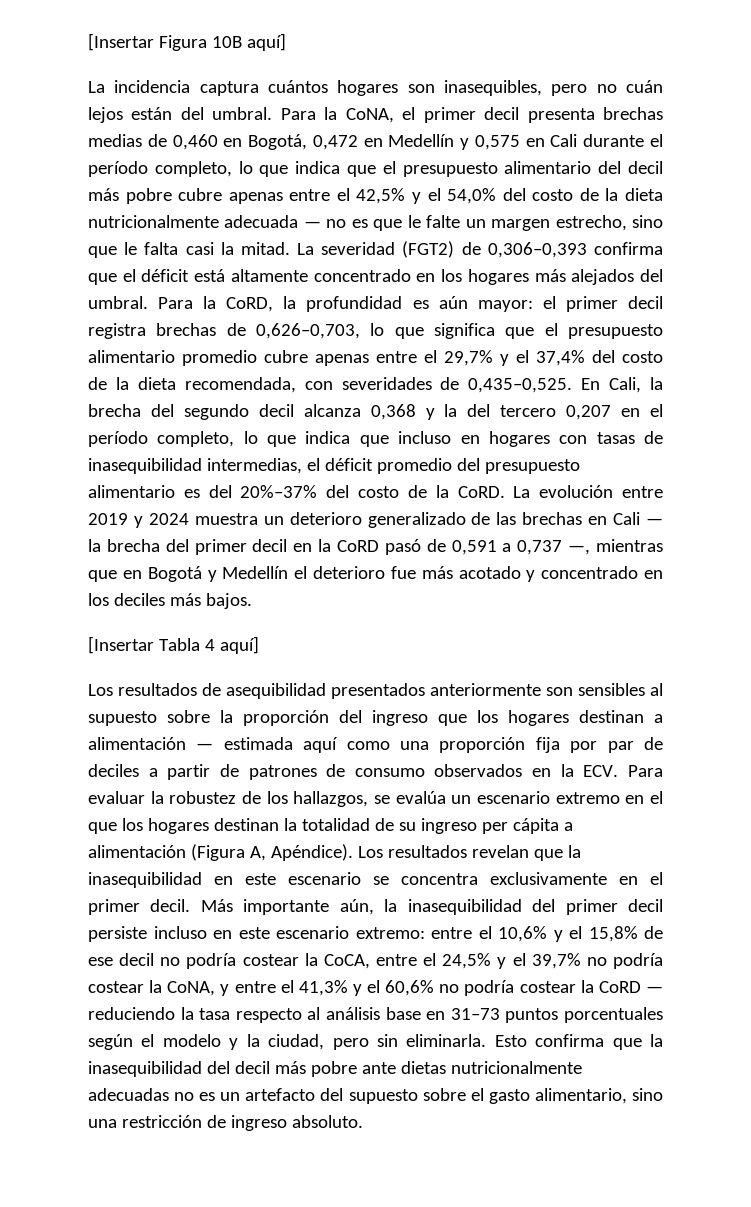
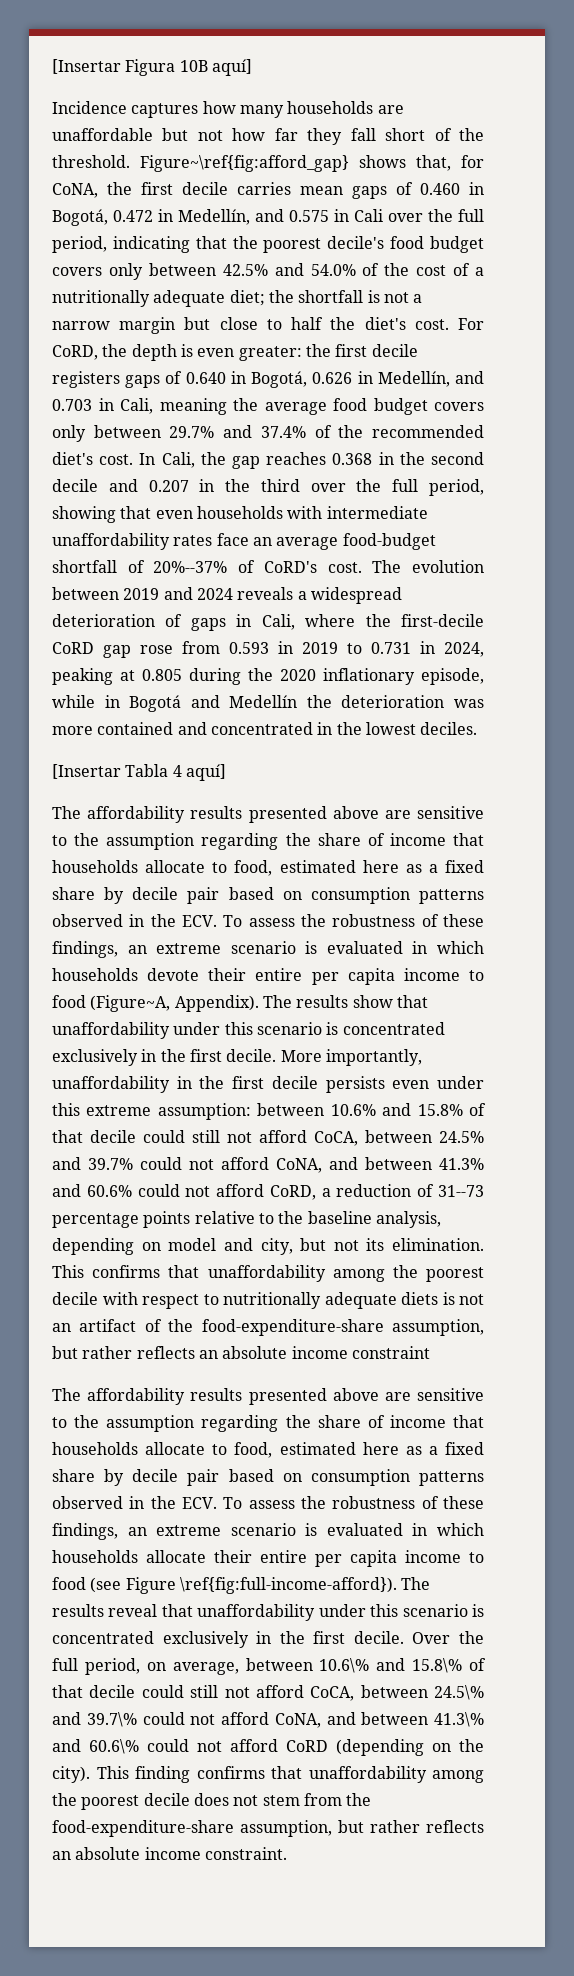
[88,80,663,96] [88,107,663,123] [88,134,663,150] [88,161,663,177] [88,188,663,204] [88,215,663,231] [88,241,663,258] [88,269,664,285] [88,296,664,312] [88,323,663,339] [88,350,663,366] [88,377,663,393] [88,404,663,420] [88,431,664,447] [88,458,580,474] [88,485,663,498] [88,512,663,528] [88,539,664,555] [88,566,663,582] [88,593,252,609] [88,636,259,654] [88,683,663,699] [88,710,663,726] [88,737,663,753] [88,764,663,780] [88,791,663,807] [88,818,573,834] [88,844,581,861] [88,872,663,888] [88,899,663,915] [88,926,663,942] [88,953,664,969] [88,980,663,996] [88,1007,664,1023] [88,1034,663,1050] [88,1061,582,1077] [88,1088,663,1104] [88,1115,363,1131] La incidencia captura cuántos hogares son inasequibles, pero no cuán lejos están del umbral. Para la CoNA, el primer decil presenta brechas medias de 0,460 en Bogotá, 0,472 en Medellín y 0,575 en Cali durante el período completo, lo que indica que el presupuesto alimentario del decil más pobre cubre apenas entre el 42,5% y el 54,0% del costo de la dieta nutricionalmente adecuada — no es que le falte un margen estrecho, sino que le falta casi la mitad. La severidad (FGT2) de 0,306–0,393 confirma que el déficit está altamente concentrado en los hogares más alejados del umbral. Para la CoRD, la profundidad es aún mayor: el primer decil registra brechas de 0,626–0,703, lo que significa que el presupuesto alimentario promedio cubre apenas entre el 29,7% y el 37,4% del costo de la dieta recomendada, con severidades de 0,435–0,525. En Cali, la brecha del segundo decil alcanza 0,368 y la del tercero 0,207 en el período completo, lo que indica que incluso en hogares con tasas de inasequibilidad intermedias, el déficit promedio del presupuesto alimentario es del 20%–37% del costo de la CoRD. La evolución entre 2019 y 2024 muestra un deterioro generalizado de las brechas en Cali — la brecha del primer decil en la CoRD pasó de 0,591 a 0,737 —, mientras que en Bogotá y Medellín el deterioro fue más acotado y concentrado en los deciles más bajos. // [Insertar Tabla 4 aquí] // Los resultados de asequibilidad presentados anteriormente son sensibles al supuesto sobre la proporción del ingreso que los hogares destinan a alimentación — estimada aquí como una proporción fija por par de deciles a partir de patrones de consumo observados en la ECV. Para evaluar la robustez de los hallazgos, se evalúa un escenario extremo en el que los hogares destinan la totalidad de su ingreso per cápita a alimentación (Figura A, Apéndice). Los resultados revelan que la inasequibilidad en este escenario se concentra exclusivamente en el primer decil. Más importante aún, la inasequibilidad del primer decil persiste incluso en este escenario extremo: entre el 10,6% y el 15,8% de ese decil no podría costear la CoCA, entre el 24,5% y el 39,7% no podría costear la CoNA, y entre el 41,3% y el 60,6% no podría costear la CoRD — reduciendo la tasa respecto al análisis base en 31–73 puntos porcentuales según el modelo y la ciudad, pero sin eliminarla. Esto confirma que la inasequibilidad del decil más pobre ante dietas nutricionalmente adecuadas no es un artefacto del supuesto sobre el gasto alimentario, sino una restricción de ingreso absoluto. -> [52,101,404,118] [52,128,485,145] [52,155,484,172] [52,182,484,199] [52,209,484,226] [52,236,484,253] [52,263,484,280] [52,290,423,307] [52,317,485,334] [52,344,418,361] [52,371,485,388] [52,398,484,415] [52,425,485,442] [52,452,484,469] [52,479,484,496] [52,506,428,523] [52,533,436,550] [52,560,485,573] [52,587,402,604] [52,614,484,631] [52,641,484,658] [52,668,484,685] [52,695,484,712] [52,722,478,735] [52,764,226,781] [52,806,485,823] [52,833,484,850] [52,860,484,876] [52,887,484,904] [52,914,484,927] [52,941,484,958] [52,968,485,985] [52,995,428,1012] [52,1022,445,1039] [52,1049,422,1066] [52,1076,485,1093] [52,1103,487,1120] [52,1130,484,1146] [52,1157,484,1173] [52,1184,484,1200] [52,1211,441,1228] [52,1238,484,1255] [52,1265,485,1282] [52,1292,484,1309] [52,1319,485,1336] [52,1346,430,1359] [52,1388,485,1405] [52,1415,484,1432] [52,1442,484,1458] [52,1469,484,1486] [52,1496,484,1509] [52,1523,484,1540] [52,1550,484,1567] [52,1577,431,1594] [52,1604,485,1621] [52,1631,484,1648] [52,1658,486,1675] [52,1685,484,1701] [52,1712,484,1728] [52,1739,484,1756] [52,1766,484,1783] [52,1793,372,1810] [52,1820,484,1837] [52,1847,287,1860] Incidence captures how many households are unaffordable but not how far they fall short of the threshold. Figure~\ref{fig:afford_gap} shows that, for CoNA, the first decile carries mean gaps of 0.460 in Bogotá, 0.472 in Medellín, and 0.575 in Cali over the full period, indicating that the poorest decile's food budget covers only between 42.5% and 54.0% of the cost of a nutritionally adequate diet; the shortfall is not a narrow margin but close to half the diet's cost. For CoRD, the depth is even greater: the first decile registers gaps of 0.640 in Bogotá, 0.626 in Medellín, and 0.703 in Cali, meaning the average food budget covers only between 29.7% and 37.4% of the recommended diet's cost. In Cali, the gap reaches 0.368 in the second decile and 0.207 in the third over the full period, showing that even households with intermediate unaffordability rates face an average food-budget shortfall of 20%--37% of CoRD's cost. The evolution between 2019 and 2024 reveals a widespread deterioration of gaps in Cali, where the first-decile CoRD gap rose from 0.593 in 2019 to 0.731 in 2024, peaking at 0.805 during the 2020 inflationary episode, while in Bogotá and Medellín the deterioration was more contained and concentrated in the lowest deciles. // [Insertar Tabla 4 aquí] // The affordability results presented above are sensitive to the assumption regarding the share of income that households allocate to food, estimated here as a fixed share by decile pair based on consumption patterns observed in the ECV. To assess the robustness of these findings, an extreme scenario is evaluated in which households devote their entire per capita income to food (Figure~A, Appendix). The results show that unaffordability under this scenario is concentrated exclusively in the first decile. More importantly, unaffordability in the first decile persists even under this extreme assumption: between 10.6% and 15.8% of that decile could still not afford CoCA, between 24.5% and 39.7% could not afford CoNA, and between 41.3% and 60.6% could not afford CoRD, a reduction of 31--73 percentage points relative to the baseline analysis, depending on model and city, but not its elimination. This confirms that unaffordability among the poorest decile with respect to nutritionally adequate diets is not an artifact of the food-expenditure-share assumption, but rather reflects an absolute income constraint // The affordability results presented above are sensitive to the assumption regarding the share of income that households allocate to food, estimated here as a fixed share by decile pair based on consumption patterns observed in the ECV. To assess the robustness of these findings, an extreme scenario is evaluated in which households allocate their entire per capita income to food (see Figure \ref{fig:full-income-afford}). The results reveal that unaffordability under this scenario is concentrated exclusively in the first decile. Over the full period, on average, between 10.6\% and 15.8\% of that decile could still not afford CoCA, between 24.5\% and 39.7\% could not afford CoNA, and between 41.3\% and 60.6\% could not afford CoRD (depending on the city). This finding confirms that unaffordability among the poorest decile does not stem from the food-expenditure-share assumption, but rather reflects an absolute income constraint.

